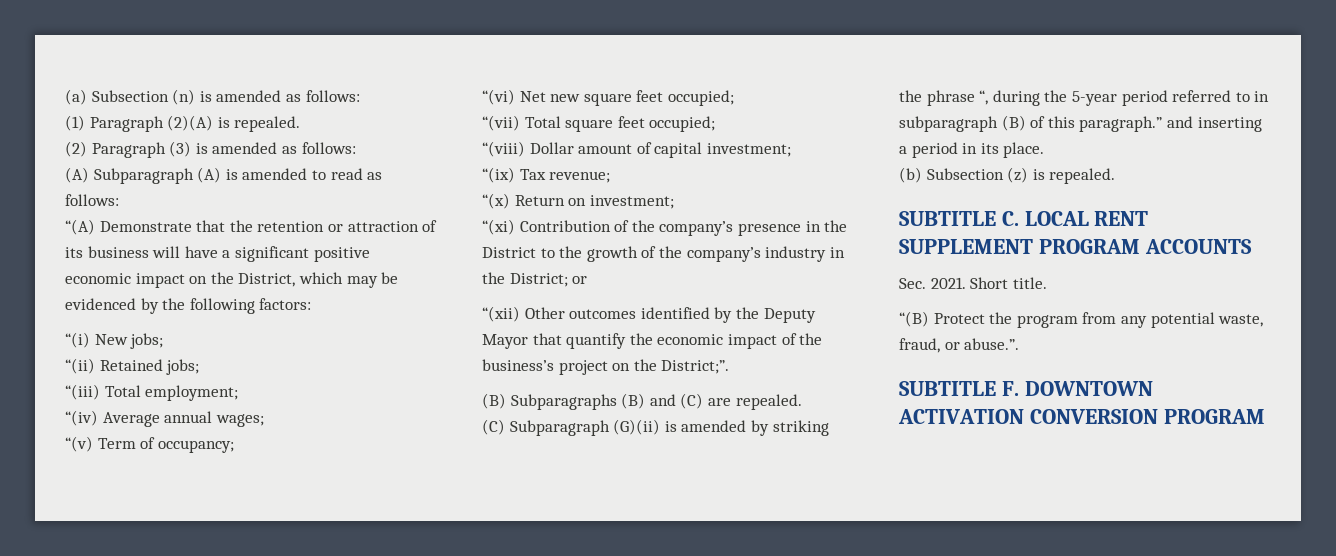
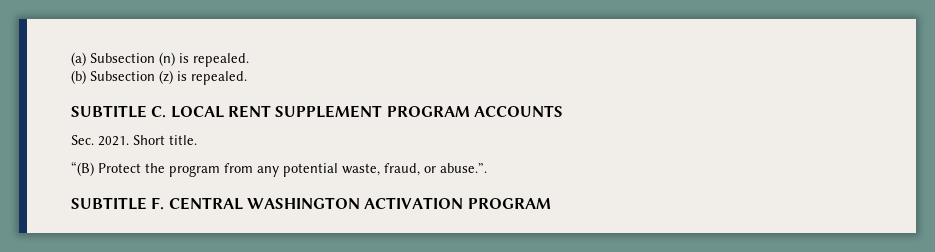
[216,90,360,102] [65,115,301,132] [65,141,356,158] [65,167,383,184] [65,194,119,206] [65,219,438,235] [65,246,370,262] [65,272,399,288] [65,298,312,314] [65,332,164,349] [65,358,200,375] [65,384,239,401] [65,410,264,427] [65,436,234,453] [482,89,734,106] [482,115,716,132] [482,141,791,158] [482,167,611,183] [482,193,674,209] [482,219,848,236] [482,246,845,262] [482,272,588,287] [482,306,816,323] [482,333,823,349] [482,359,730,375] [482,393,802,410] [482,419,829,436] [899,90,1270,106] [899,115,1262,132] [899,142,1045,158] amended as follows: // (1) Paragraph (2)(A) is repealed. // (2) Paragraph (3) is amended as follows: // (A) Subparagraph (A) is amended to read as follows: // “(A) Demonstrate that the retention or attraction of its business will have a significant positive economic impact on the District, which may be evidenced by the following factors: // “(i) New jobs; // “(ii) Retained jobs; // “(iii) Total employment; // “(iv) Average annual wages; // “(v) Term of occupancy; // “(vi) Net new square feet occupied; // “(vii) Total square feet occupied; // “(viii) Dollar amount of capital investment; // “(ix) Tax revenue; // “(x) Return on investment; // “(xi) Contribution of the company’s presence in the District to the growth of the company’s industry in the District; or // “(xii) Other outcomes identified by the Deputy Mayor that quantify the economic impact of the business’s project on the District;”. // (B) Subparagraphs (B) and (C) are repealed. // (C) Subparagraph (G)(ii) is amended by striking the phrase “, during the 5-year period referred to in subparagraph (B) of this paragraph.” and inserting a period in its place. -> [193,53,249,67] repealed.
[1024,381,1153,396] [898,409,1158,424] DOWNTOWN ACTIVATION CONVERSION -> [168,197,464,210] CENTRAL WASHINGTON ACTIVATION

